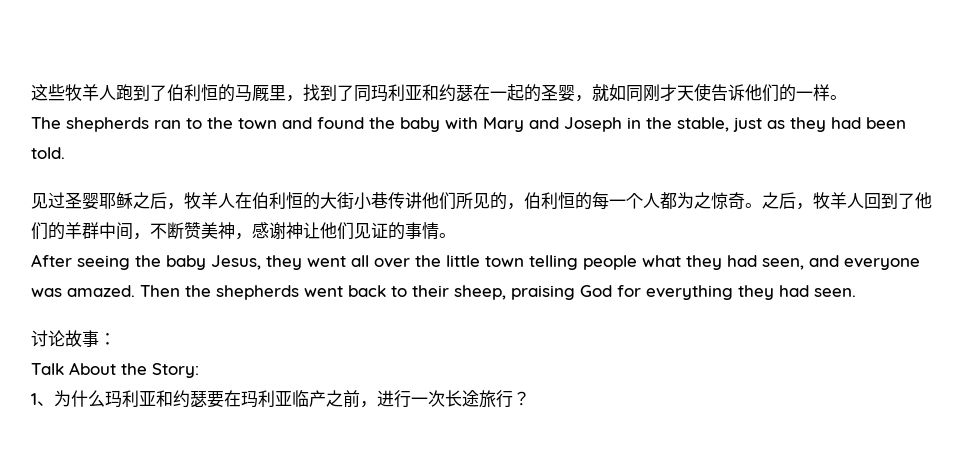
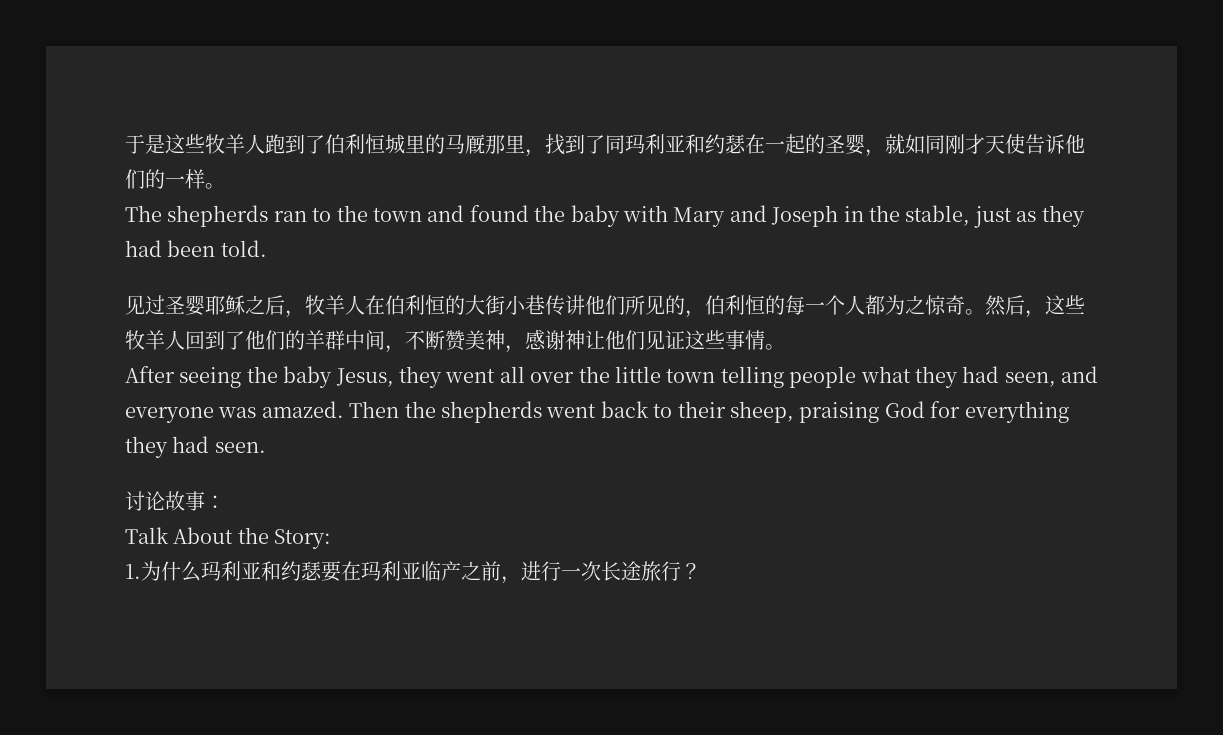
(31, 92) none -> [125,134,165,154] 于是
[218,84,269,102] 的马厩 -> [385,134,505,154] 城里的马厩那
[762,192,813,210] 之后， -> [985,295,1085,318] 然后，这些
[388,222,405,240] 的 -> [685,330,725,350] 这些
[31,393,54,406] 1、 -> [125,564,141,579] 1.

